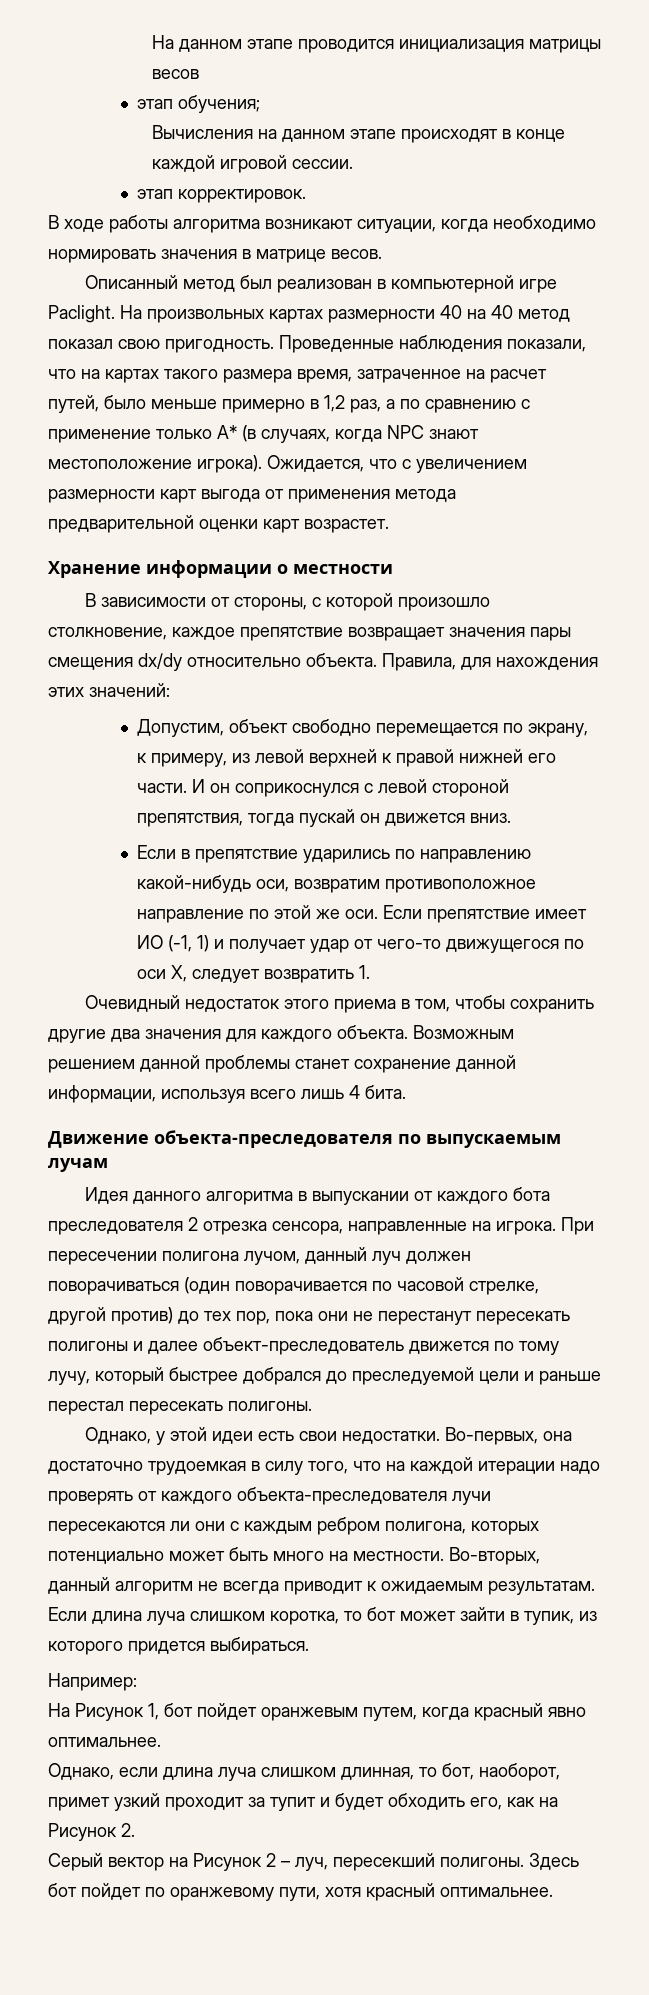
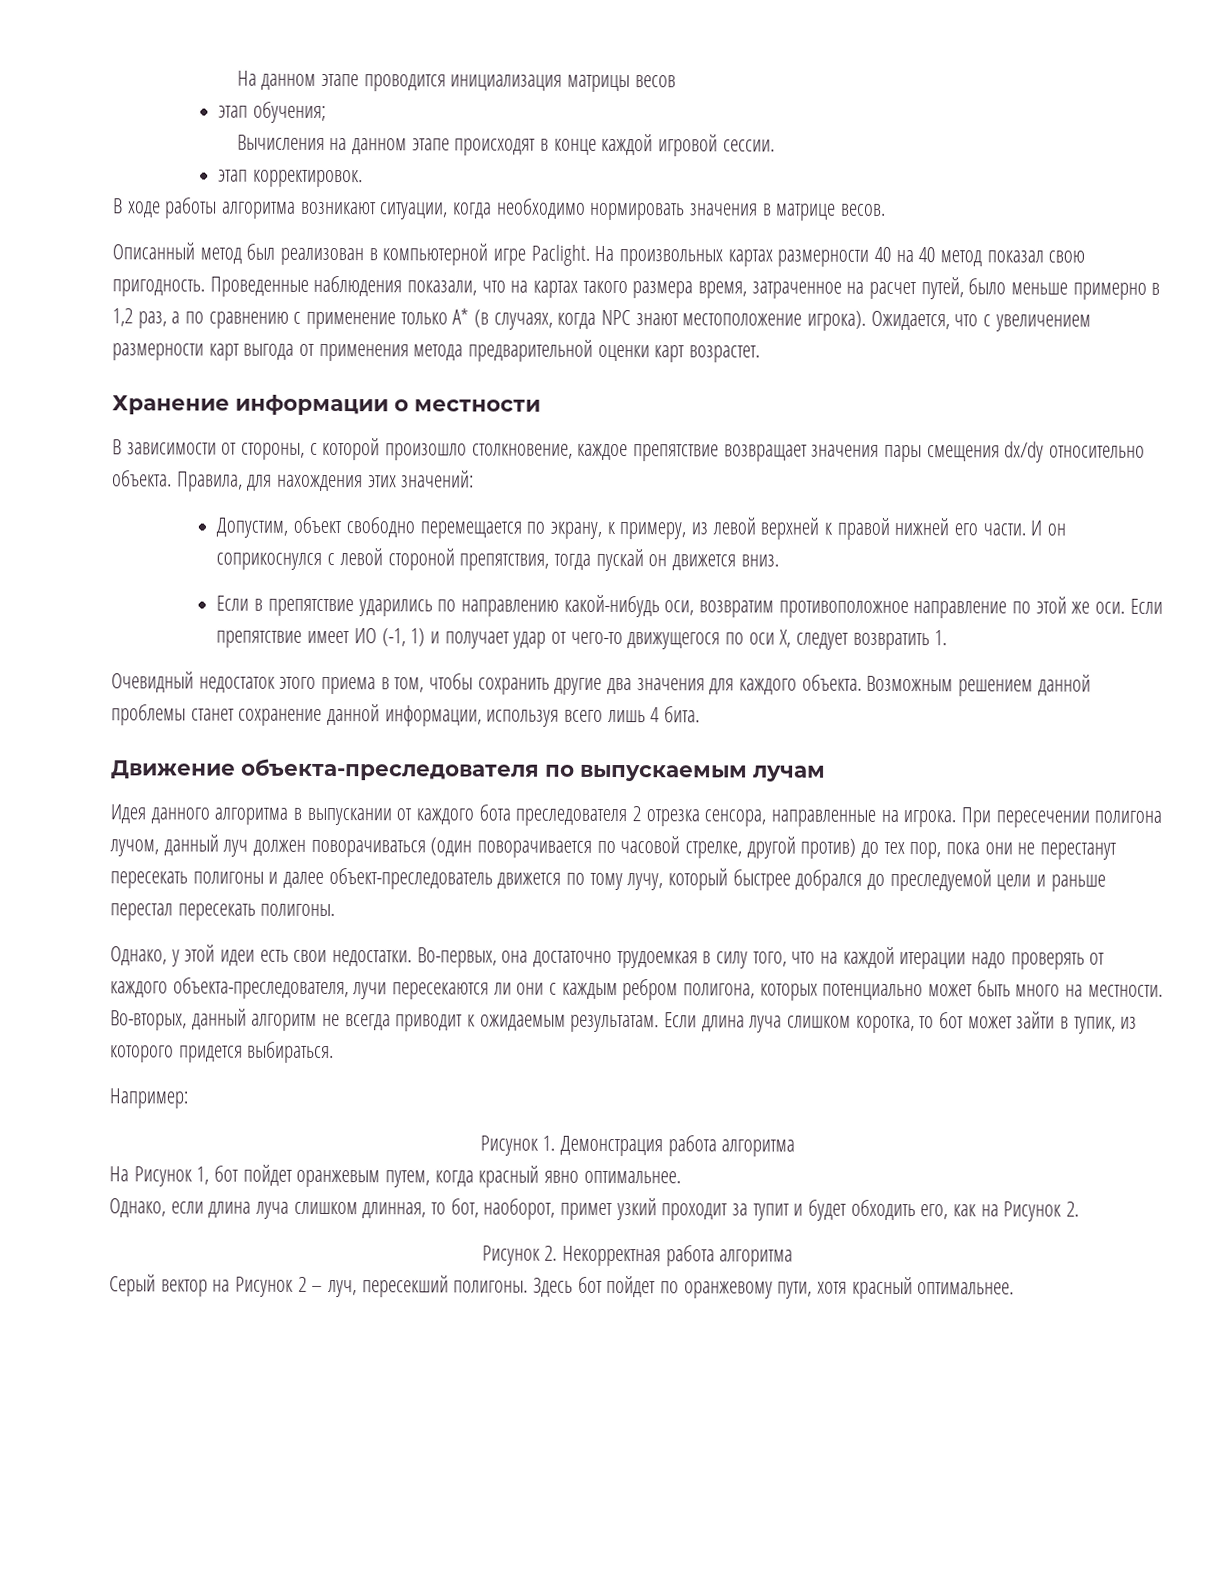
[237,1487,447,1505] объекта-преследователя -> [172,977,349,1000] объекта-преследователя,
(137, 1682) none -> [479,1135,796,1157] // Рисунок 1. Демонстрация работа алгоритма
(135, 1830) none -> [481,1245,794,1267] // Рисунок 2. Некорректная работа алгоритма

